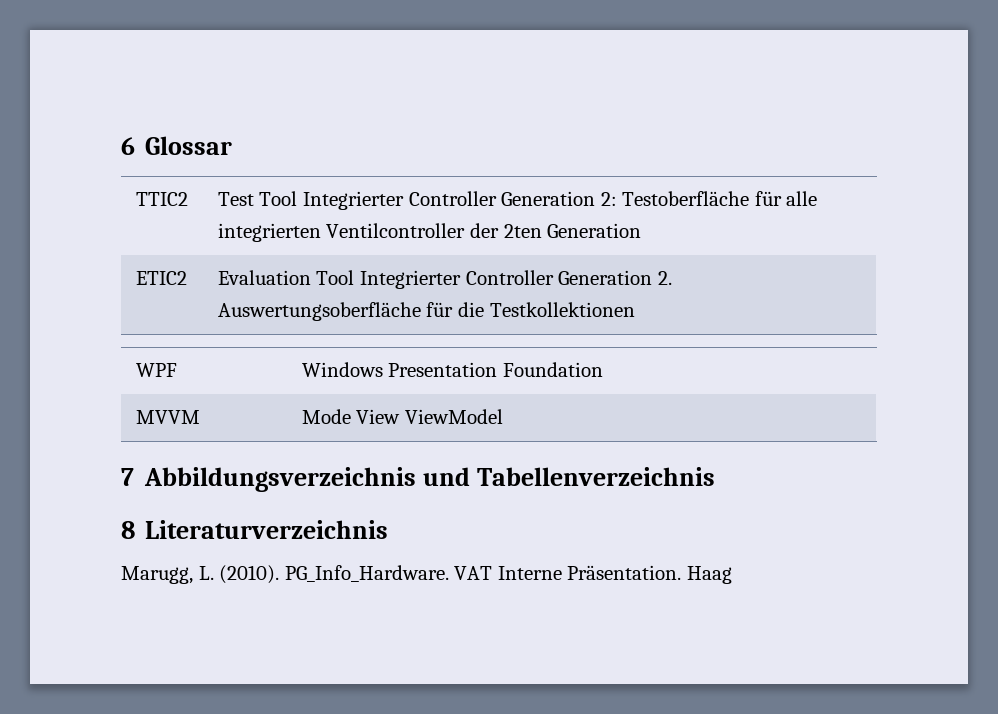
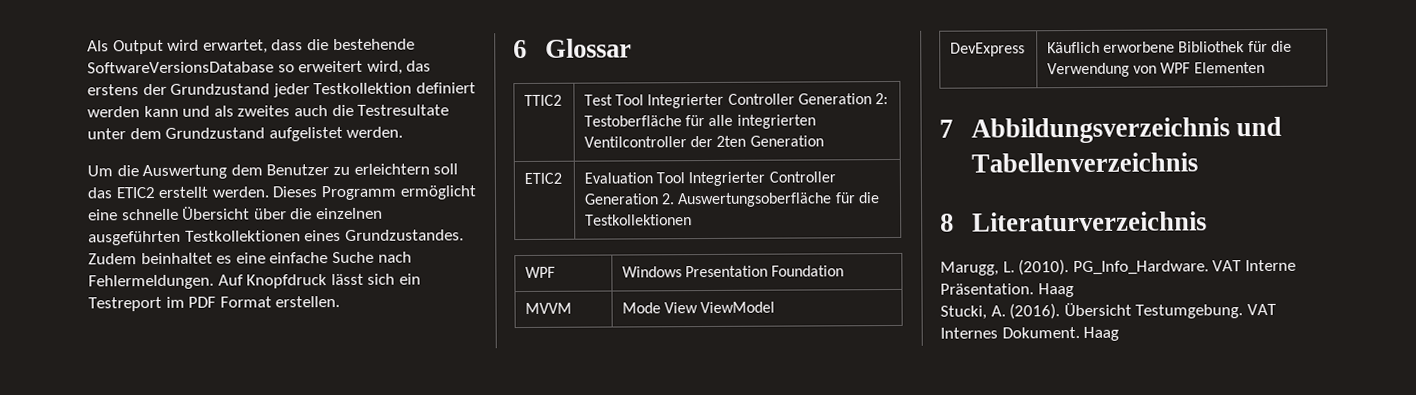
(121, 146) none -> [87,38,415,55] [87,60,432,75] [87,82,476,98] [87,104,450,118] [87,126,404,142] [87,163,459,180] [87,185,477,201] [88,206,383,221] [88,229,464,246] [88,251,412,265] [88,273,421,290] [88,295,341,312] Als Output wird erwartet, dass die bestehende SoftwareVersionsDatabase so erweitert wird, das erstens der Grundzustand jeder Testkollektion definiert werden kann und als zweites auch die Testresultate unter dem Grundzustand aufgelistet werden. // Um die Auswertung dem Benutzer zu erleichtern soll das ETIC2 erstellt werden. Dieses Programm ermöglicht eine schnelle Übersicht über die einzelnen ausgeführten Testkollektionen eines Grundzustandes. Zudem beinhaltet es eine einfache Suche nach Fehlermeldungen. Auf Knopfdruck lässt sich ein Testreport im PDF Format erstellen. //
(504, 416) none -> [950,42,1026,57] [1047,40,1292,54] [1047,61,1265,78] // DevExpress | Käuflich erworbene Bibliothek für die Verwendung von WPF Elementen
(732, 575) none -> [940,302,1277,320] [940,326,1120,341] // Stucki, A. (2016). Übersicht Testumgebung. VAT Internes Dokument. Haag

